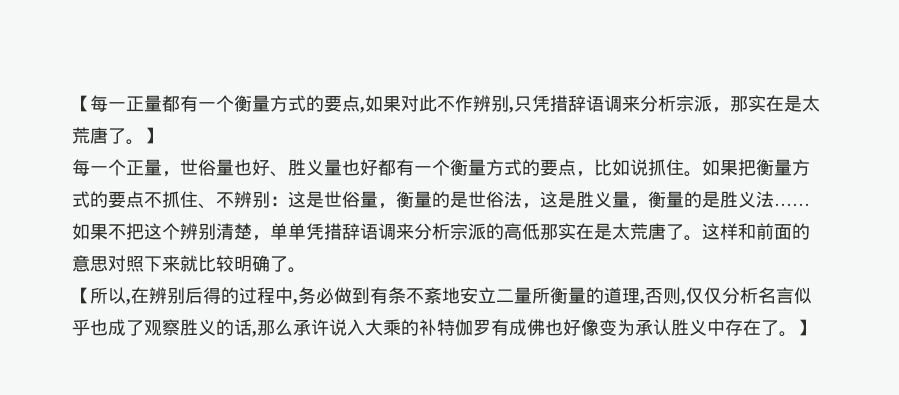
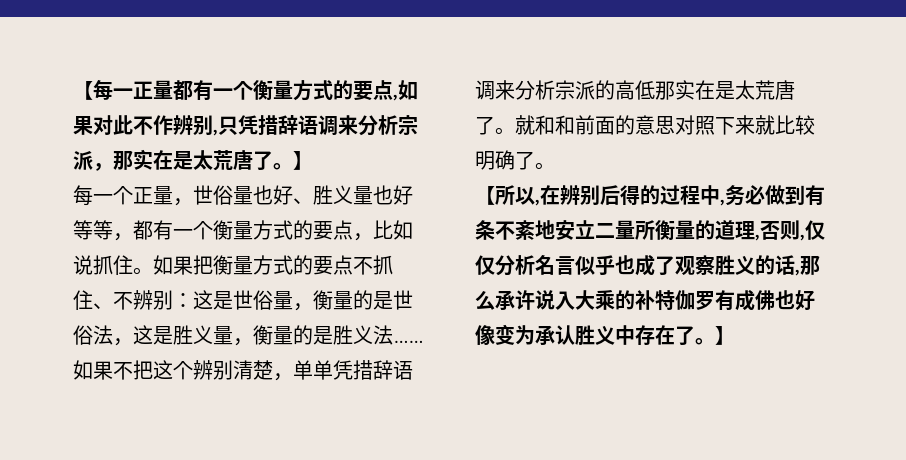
(378, 167) none -> [73,220,133,241] 等等，
[702,223,738,240] 这样 -> [515,115,555,135] 就和

